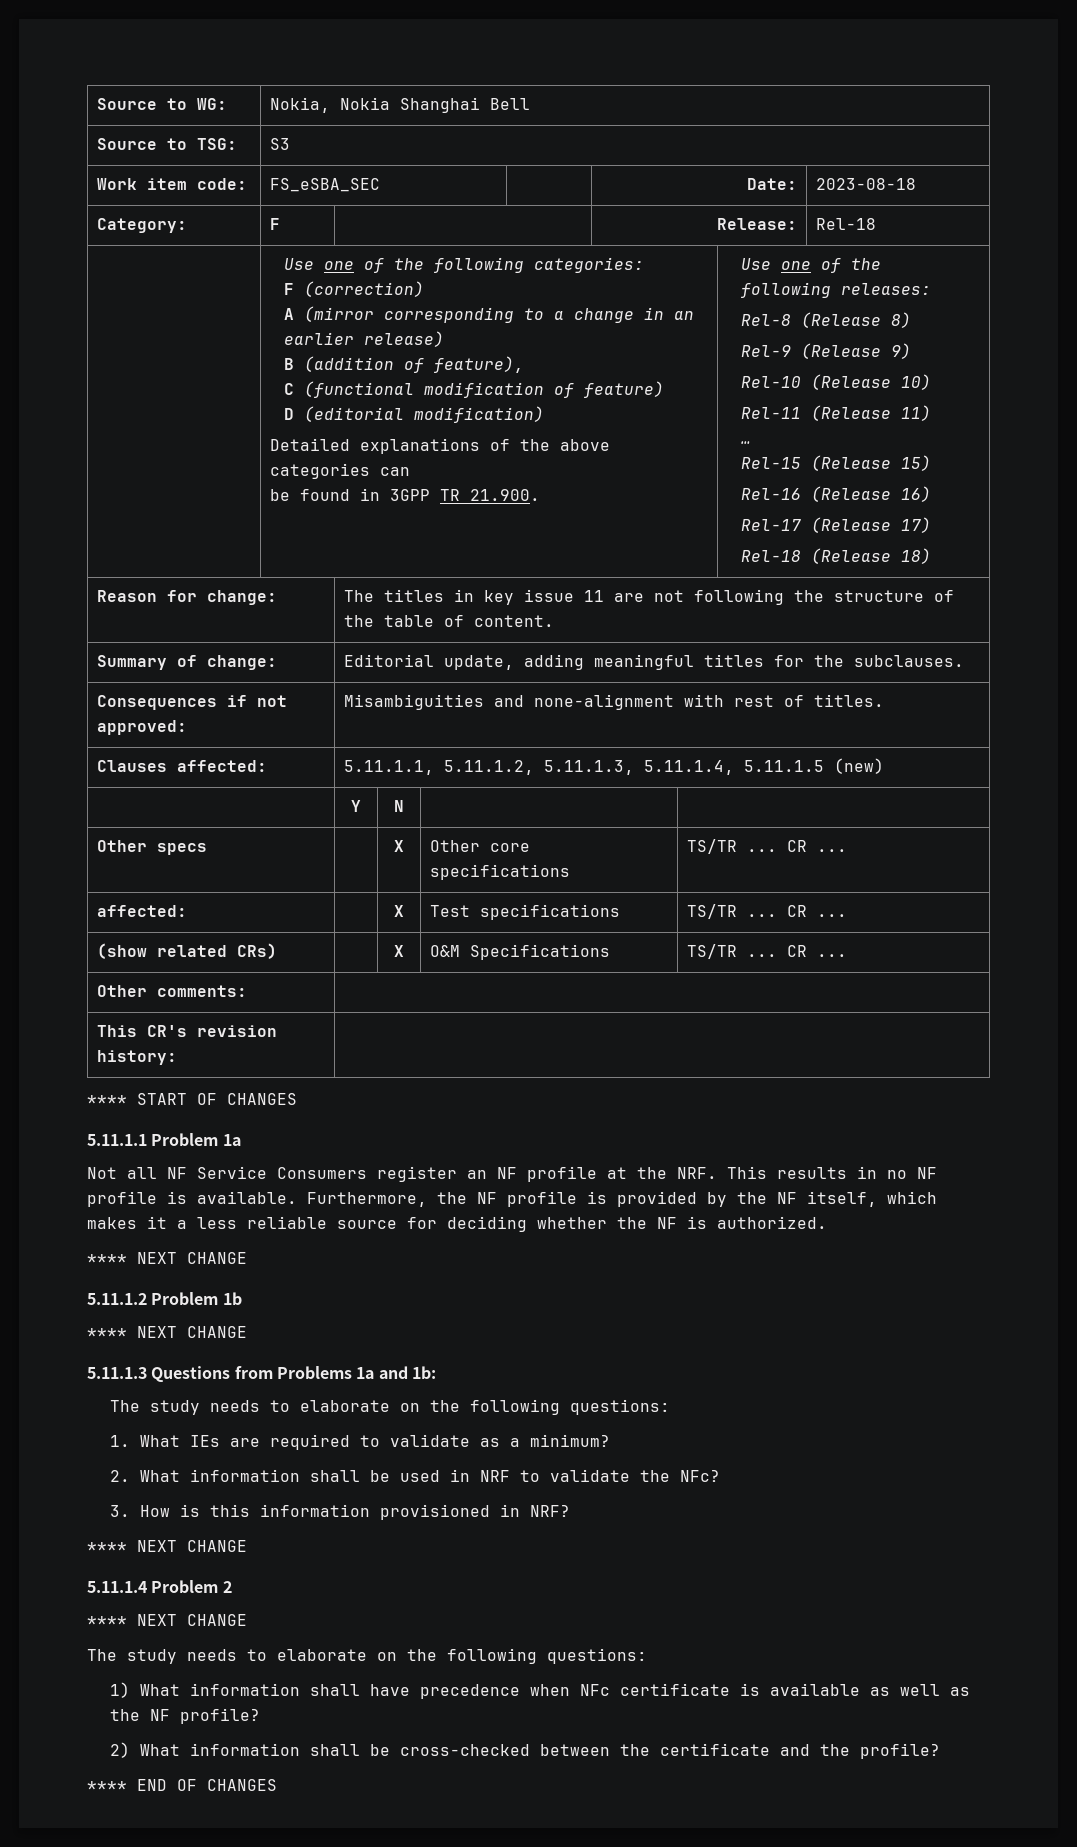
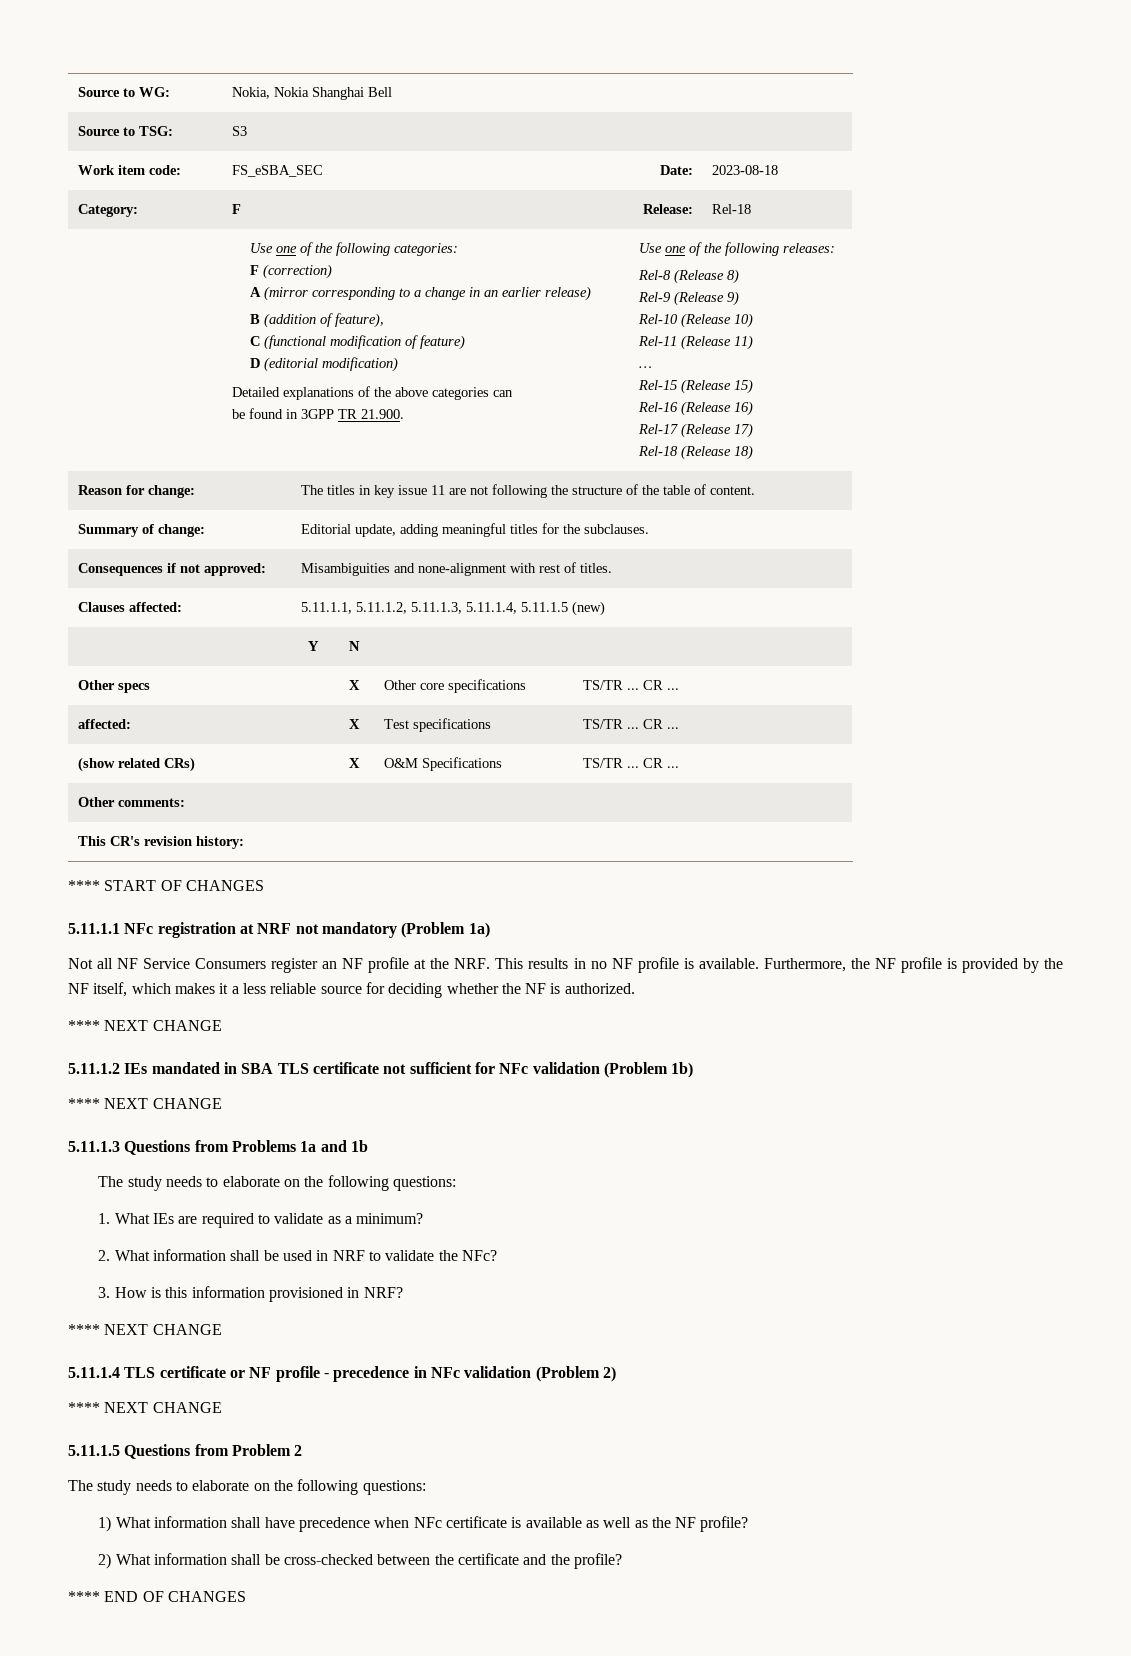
[151,1133,241,1146] Problem 1a -> [124,922,490,938] NFc registration at NRF not mandatory (Problem 1a)
[151,1292,242,1305] Problem 1b -> [124,1062,694,1078] IEs mandated in SBA TLS certificate not sufficient for NFc validation (Problem 1b)
[411,1366,436,1379] 1b: -> [350,1140,368,1152] 1b
[151,1580,232,1593] [87,1614,247,1626] Problem 2 // **** NEXT CHANGE -> [124,1366,616,1382] [68,1402,222,1413] [68,1444,303,1459] TLS certificate or NF profile - precedence in NFc validation (Problem 2) // **** NEXT CHANGE // 5.11.1.5 Questions from Problem 2

